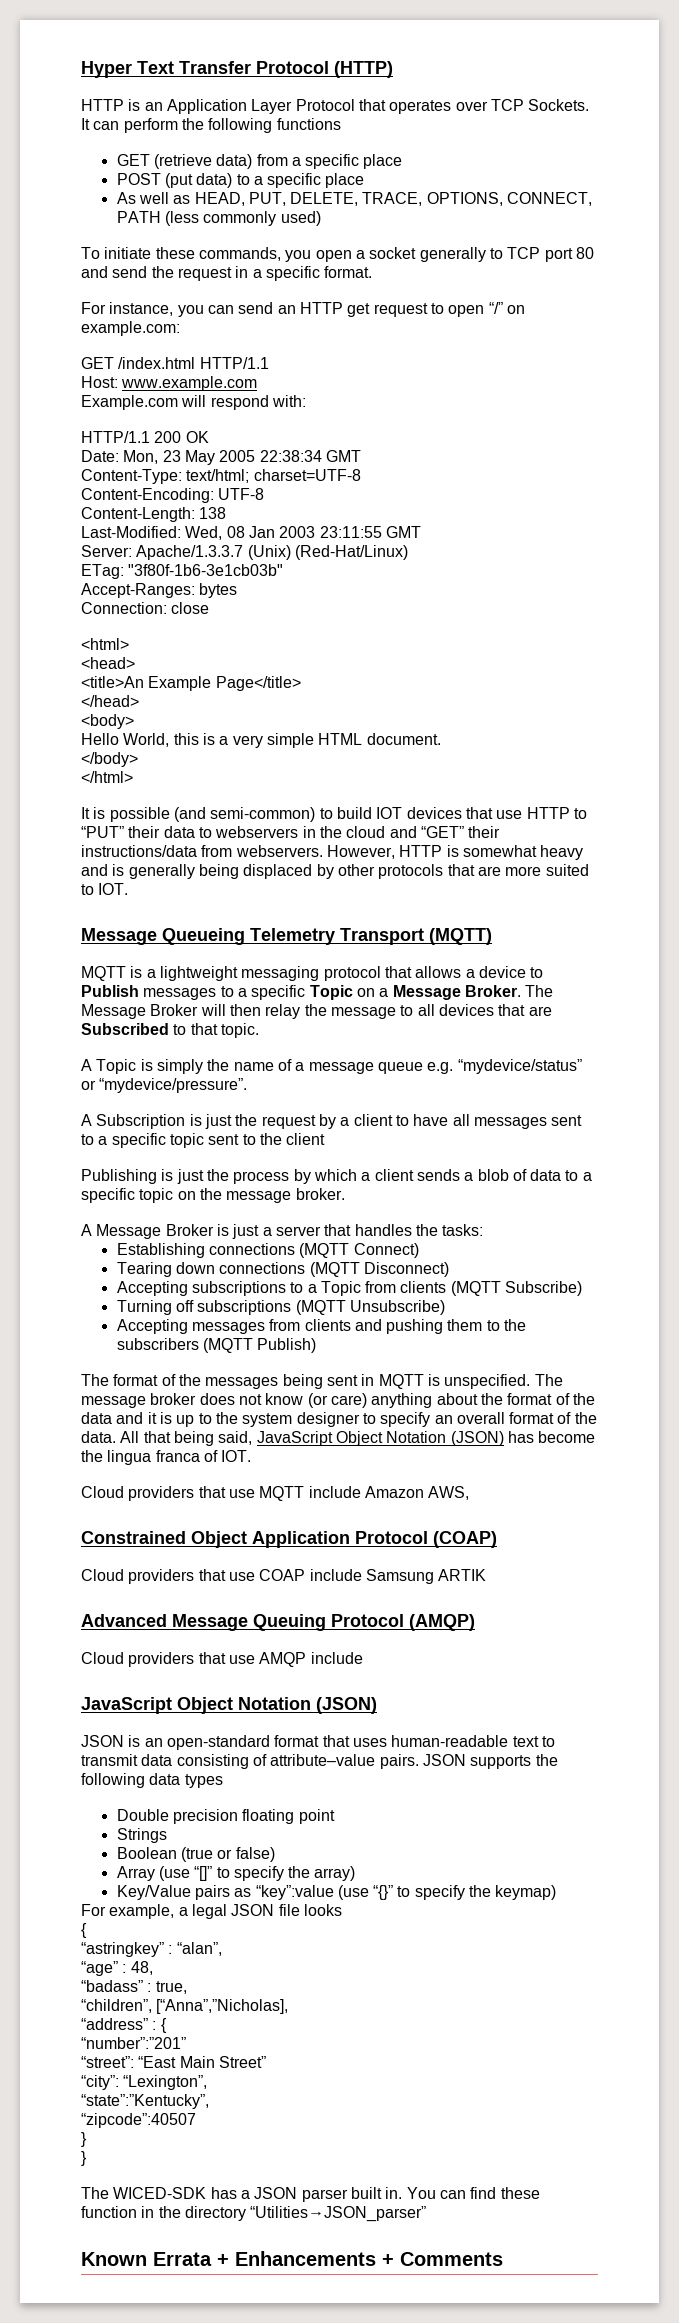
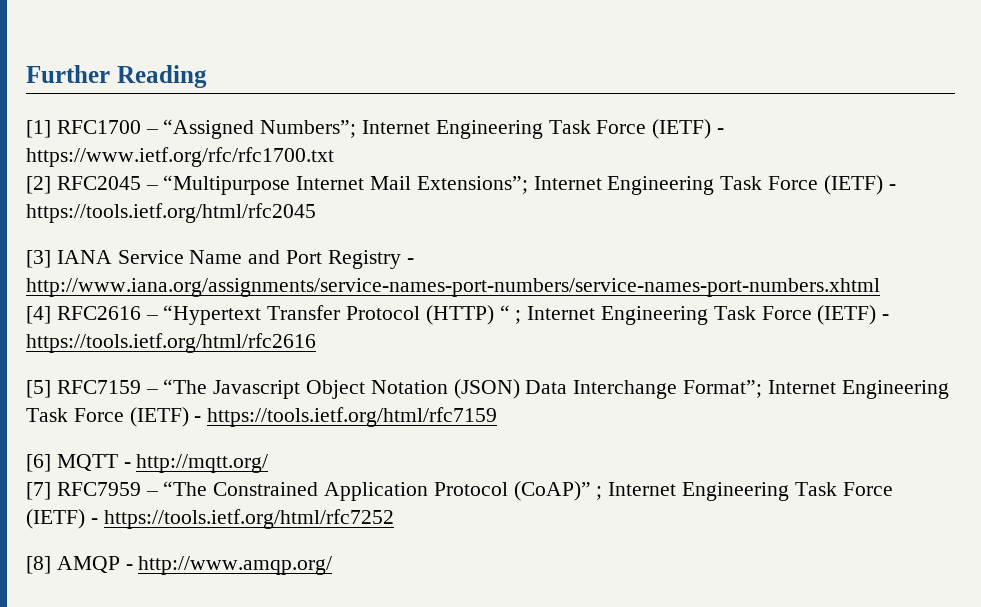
[81,61,393,78] [81,99,590,114] [81,118,341,133] [116,154,403,169] [116,173,365,188] [116,192,593,206] [116,211,321,226] [81,247,594,262] [81,266,373,281] [81,302,525,317] [81,321,180,336] [81,357,269,369] [81,376,258,391] [81,395,306,410] [81,431,209,443] [81,450,361,465] [81,469,361,484] [81,488,265,503] [81,507,227,522] [81,526,421,540] [81,545,408,560] [81,564,284,579] [81,583,238,598] [81,602,210,614] [81,638,129,650] [81,657,135,669] [81,676,301,691] [81,695,139,707] [81,714,134,729] [81,733,441,748] [81,752,138,767] [81,771,133,783] [81,807,587,822] [81,826,501,838] [81,845,584,860] [81,864,589,879] [81,883,129,895] [81,928,492,945] [81,966,544,981] [81,985,554,1000] [81,1004,552,1019] [81,1023,259,1038] [81,1059,582,1074] [81,1078,248,1093] [81,1114,583,1129] [81,1133,326,1148] [81,1169,592,1184] [81,1188,345,1203] [81,1224,484,1239] [116,1243,419,1258] [116,1262,449,1277] [116,1281,583,1296] [116,1300,445,1315] [116,1319,527,1334] [116,1338,317,1353] [81,1374,563,1389] [81,1393,595,1408] [81,1412,597,1427] [81,1431,596,1446] [81,1450,252,1465] [81,1486,470,1501] [81,1531,497,1548] [81,1569,487,1584] [81,1614,475,1631] [81,1652,363,1667] [81,1697,377,1714] [81,1735,555,1750] [81,1754,558,1769] [81,1773,223,1788] [116,1809,335,1824] [116,1828,167,1843] [116,1847,275,1862] [116,1866,356,1881] [116,1885,557,1900] [81,1904,342,1919] [81,1923,87,1938] [81,1942,222,1957] [81,1961,153,1976] [81,1980,187,1994] [81,1999,289,2014] [81,2018,167,2033] [81,2037,186,2049] [81,2056,266,2068] [81,2075,208,2090] [81,2094,209,2109] [81,2113,196,2128] [81,2132,87,2147] [81,2151,87,2166] [81,2187,540,2202] [81,2206,427,2222] [81,2251,503,2266] Hyper Text Transfer Protocol (HTTP) // HTTP is an Application Layer Protocol that operates over TCP Sockets. It can perform the following functions // GET (retrieve data) from a specific place // POST (put data) to a specific place // As well as HEAD, PUT, DELETE, TRACE, OPTIONS, CONNECT, PATH (less commonly used) // To initiate these commands, you open a socket generally to TCP port 80 and send the request in a specific format. // For instance, you can send an HTTP get request to open “/” on example.com: // GET /index.html HTTP/1.1 // Host: www.example.com // Example.com will respond with: // HTTP/1.1 200 OK // Date: Mon, 23 May 2005 22:38:34 GMT // Content-Type: text/html; charset=UTF-8 // Content-Encoding: UTF-8 // Content-Length: 138 // Last-Modified: Wed, 08 Jan 2003 23:11:55 GMT // Server: Apache/1.3.3.7 (Unix) (Red-Hat/Linux) // ETag: "3f80f-1b6-3e1cb03b" // Accept-Ranges: bytes // Connection: close // <html> // <head> // <title>An Example Page</title> // </head> // <body> // Hello World, this is a very simple HTML document. // </body> // </html> // It is possible (and semi-common) to build IOT devices that use HTTP to “PUT” their data to webservers in the cloud and “GET” their instructions/data from webservers. However, HTTP is somewhat heavy and is generally being displaced by other protocols that are more suited to IOT. // Message Queueing Telemetry Transport (MQTT) // MQTT is a lightweight messaging protocol that allows a device to Publish messages to a specific Topic on a Message Broker. The Message Broker will then relay the message to all devices that are Subscribed to that topic. // A Topic is simply the name of a message queue e.g. “mydevice/status” or “mydevice/pressure”. // A Subscription is just the request by a client to have all messages sent to a specific topic sent to the client // Publishing is just the process by which a client sends a blob of data to a specific topic on the message broker. // A Message Broker is just a server that handles the tasks: // Establishing connections (MQTT Connect) // Tearing down connections (MQTT Disconnect) // Accepting subscriptions to a Topic from clients (MQTT Subscribe) // Turning off subscriptions (MQTT Unsubscribe) // Accepting messages from clients and pushing them to the subscribers (MQTT Publish) // The format of the messages being sent in MQTT is unspecified. The message broker does not know (or care) anything about the format of the data and it is up to the system designer to specify an overall format of the data. All that being said, JavaScript Object Notation (JSON) has become the lingua franca of IOT. // Cloud providers that use MQTT include Amazon AWS, // Constrained Object Application Protocol (COAP) // Cloud providers that use COAP include Samsung ARTIK // Advanced Message Queuing Protocol (AMQP) // Cloud providers that use AMQP include // JavaScript Object Notation (JSON) // JSON is an open-standard format that uses human-readable text to transmit data consisting of attribute–value pairs. JSON supports the following data types // Double precision floating point // Strings // Boolean (true or false) // Array (use “[]” to specify the array) // Key/Value pairs as “key”:value (use “{}” to specify the keymap) // For example, a legal JSON file looks // { // “astringkey” : “alan”, // “age” : 48, // “badass” : true, // “children”, [“Anna”,”Nicholas], // “address” : { // “number”:”201” // “street”: “East Main Street” // “city”: “Lexington”, // “state”:”Kentucky”, // “zipcode”:40507 // } // } // The WICED-SDK has a JSON parser built in. You can find these function in the directory “Utilities→JSON_parser” // Known Errata + Enhancements + Comments -> [26,65,207,88] [26,119,725,139] [26,147,334,167] [26,175,896,195] [26,203,316,223] [26,250,414,269] [26,278,880,297] [26,305,890,325] [26,333,316,353] [26,379,949,399] [26,407,498,427] [26,454,269,473] [26,481,893,501] [26,509,394,529] [26,556,333,575] Further Reading // [1] RFC1700 – “Assigned Numbers”; Internet Engineering Task Force (IETF) - https://www.ietf.org/rfc/rfc1700.txt // [2] RFC2045 – “Multipurpose Internet Mail Extensions”; Internet Engineering Task Force (IETF) - https://tools.ietf.org/html/rfc2045 // [3] IANA Service Name and Port Registry - http://www.iana.org/assignments/service-names-port-numbers/service-names-port-numbers.xhtml // [4] RFC2616 – “Hypertext Transfer Protocol (HTTP) “ ; Internet Engineering Task Force (IETF) - https://tools.ietf.org/html/rfc2616 // [5] RFC7159 – “The Javascript Object Notation (JSON) Data Interchange Format”; Internet Engineering Task Force (IETF) - https://tools.ietf.org/html/rfc7159 // [6] MQTT - http://mqtt.org/ // [7] RFC7959 – “The Constrained Application Protocol (CoAP)” ; Internet Engineering Task Force (IETF) - https://tools.ietf.org/html/rfc7252 // [8] AMQP - http://www.amqp.org/

